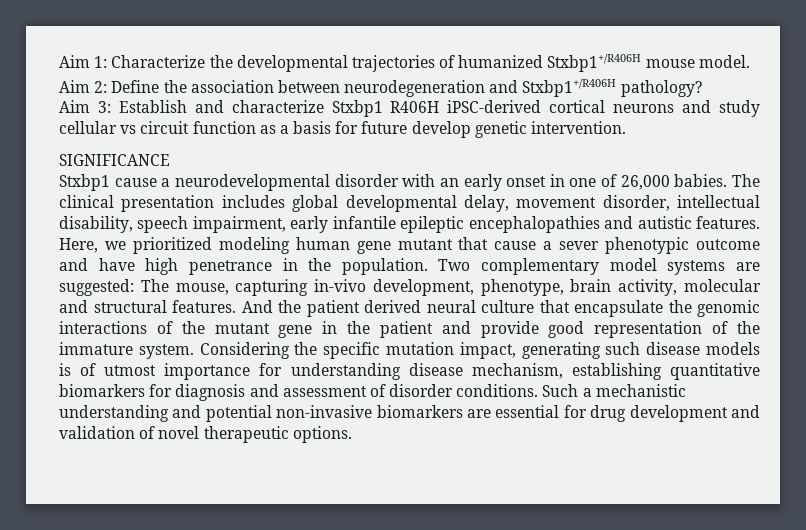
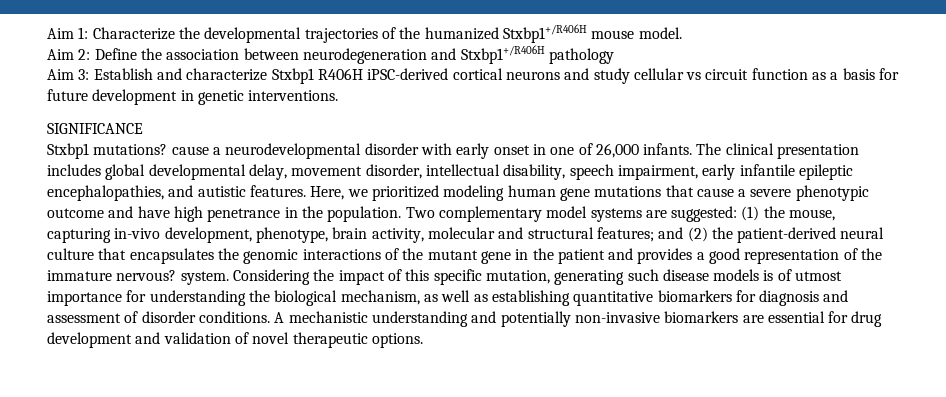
(456, 61) none -> [399,27,421,39] the
[620,80,702,97] pathology? -> [548,48,614,64] pathology
[411,121,627,138] develop genetic intervention. -> [92,89,339,105] development in genetic interventions.
(110, 182) none -> [93,144,168,155] mutations?
[439,178,459,187] an -> (452, 149) none
[674,174,728,187] babies. -> [643,143,693,155] infants.
[468,216,600,233] encephalopathies -> [47,185,164,201] encephalopathies,
[397,239,453,250] mutant -> [594,186,662,197] mutations
[559,241,600,250] sever -> [750,189,792,197] severe
[140,279,169,292] The -> [741,206,785,221] (1) the
[172,300,421,317] features. And the patient derived -> [596,227,837,243] features; and (2) the patient-derived
[574,300,663,317] encapsulate -> [129,248,214,264] encapsulates
[480,321,539,338] provide -> [637,248,705,264] provides a
(133, 348) none -> [116,270,177,281] nervous?
[323,342,516,359] specific mutation impact, -> [338,269,550,285] impact of this specific mutation,
[408,363,563,379] disease mechanism, -> [248,290,488,306] the biological mechanism, as well as
[542,384,592,397] Such a -> [274,312,285,323] A
[205,405,272,422] potential -> [500,311,571,327] potentially

